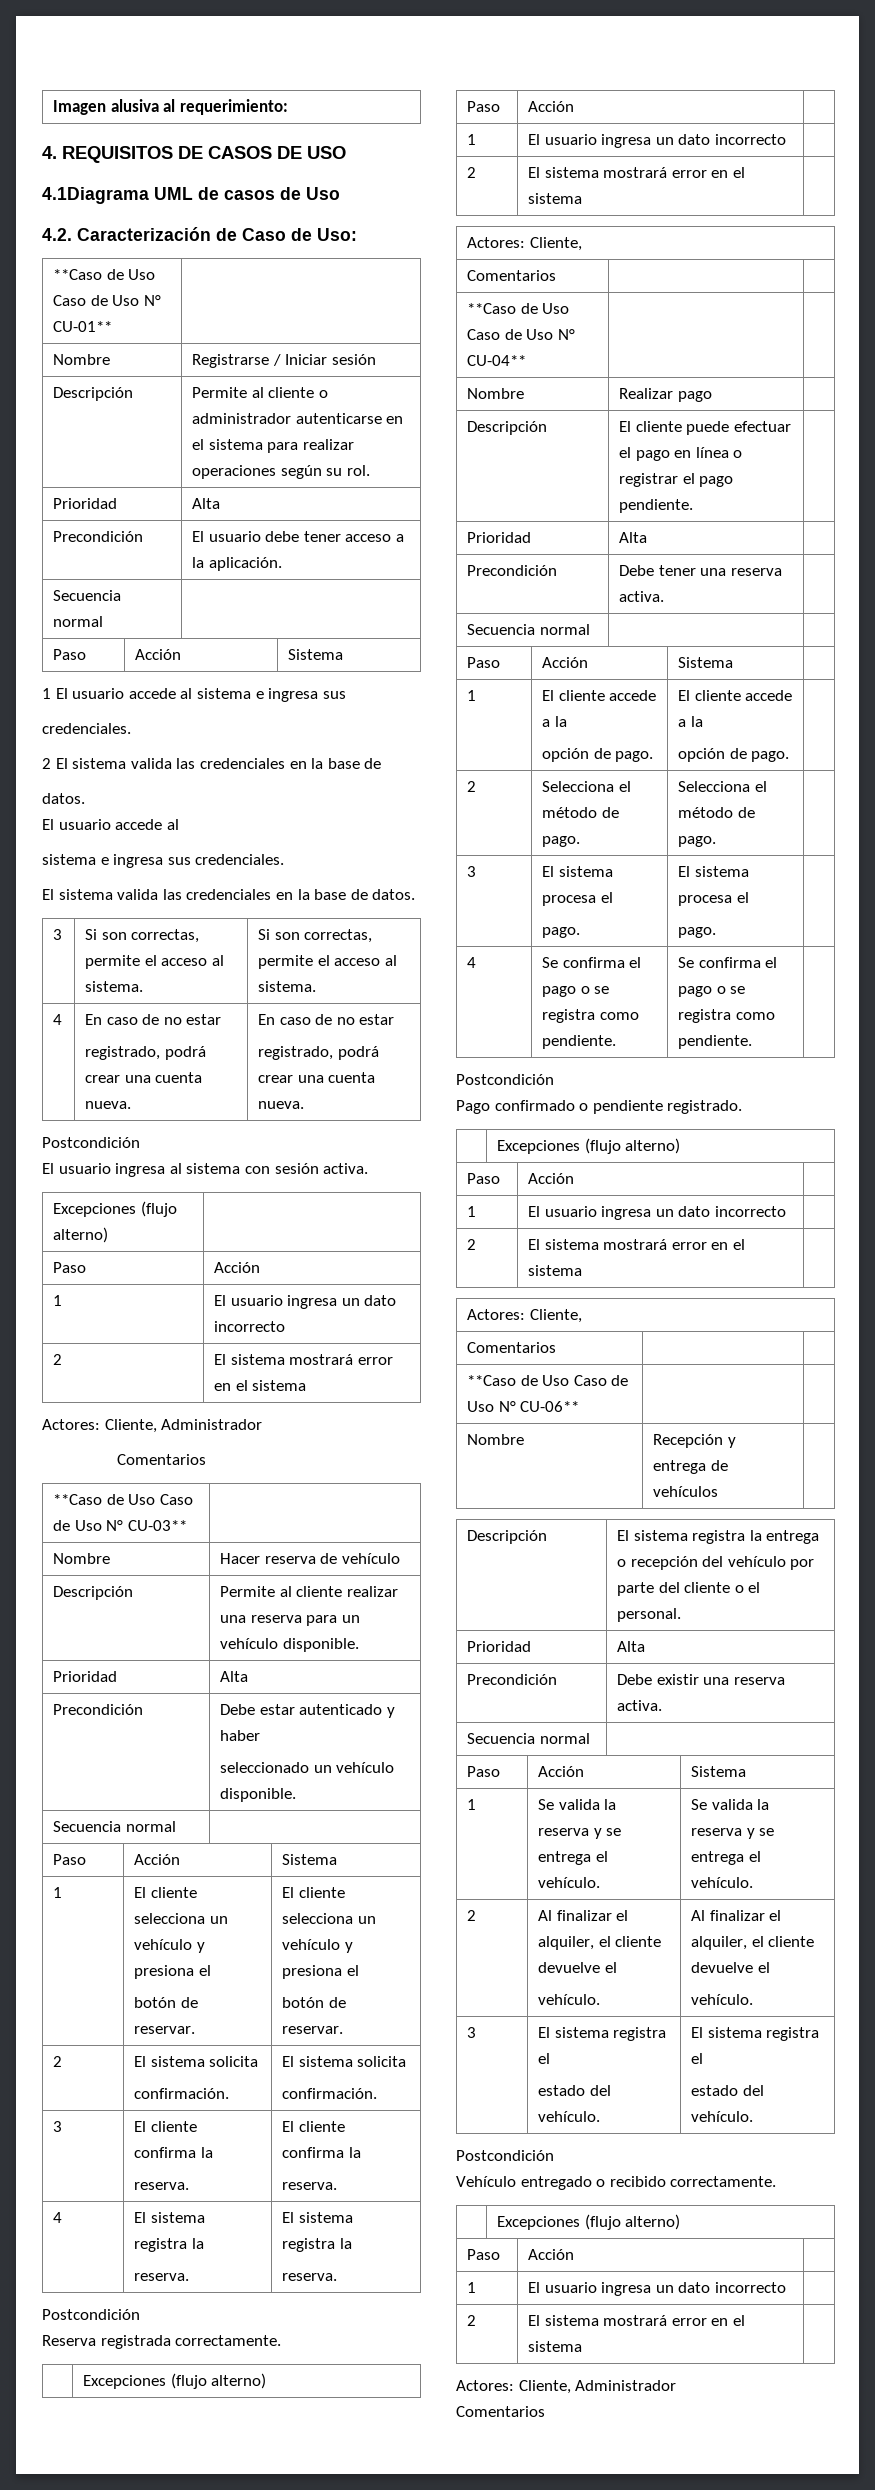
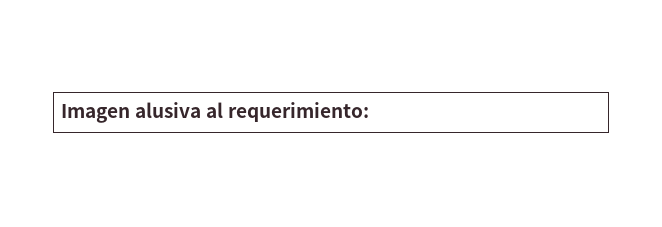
[42,146,346,163] [42,187,340,204] [42,227,357,241] [53,269,156,280] [53,295,161,306] [53,321,113,332] [53,354,111,365] [192,354,376,368] [53,387,134,401] [192,387,328,398] [192,413,404,424] [192,439,354,453] [192,465,370,479] [53,498,118,509] [192,498,221,509] [53,531,144,542] [192,531,404,542] [192,557,282,571] [53,590,122,601] [53,616,104,627] [53,649,87,660] [135,649,182,660] [288,649,344,660] [42,688,346,702] [42,723,131,734] [42,758,382,769] [42,793,85,804] [42,819,179,830] [42,854,285,868] [42,889,416,900] [53,929,63,940] [85,929,200,943] [85,955,224,969] [85,981,144,992] [258,929,373,943] [258,955,397,969] [258,981,317,992] [53,1014,63,1025] [85,1014,222,1025] [85,1046,206,1060] [85,1072,203,1083] [85,1101,132,1109] [258,1014,395,1025] [258,1046,379,1060] [258,1072,376,1083] [258,1101,305,1109] [42,1137,140,1148] [42,1163,369,1177] [53,1201,177,1217] [53,1227,109,1243] [53,1262,87,1273] [214,1262,261,1273] [53,1295,63,1306] [214,1295,397,1309] [214,1321,286,1332] [53,1354,63,1365] [214,1354,393,1365] [214,1380,307,1391] [42,1419,263,1433] [117,1454,207,1465] [53,1494,193,1505] [53,1520,187,1531] [53,1553,111,1564] [220,1553,400,1564] [53,1586,134,1600] [220,1586,398,1597] [220,1615,360,1626] [220,1638,359,1652] [53,1671,118,1682] [220,1671,249,1682] [53,1704,144,1715] [220,1704,395,1718] [220,1730,261,1741] [220,1762,395,1773] [220,1788,297,1802] [53,1821,176,1832] [53,1854,87,1865] [134,1854,181,1865] [282,1854,338,1865] [53,1887,63,1898] [134,1887,197,1898] [134,1913,228,1924] [134,1939,205,1953] [134,1965,211,1979] [134,1997,198,2008] [134,2026,196,2034] [282,1887,345,1898] [282,1913,376,1924] [282,1939,353,1953] [282,1965,359,1979] [282,1997,346,2008] [282,2026,344,2034] [53,2056,63,2067] [134,2056,259,2067] [134,2088,230,2099] [282,2056,407,2067] [282,2088,378,2099] [53,2121,63,2132] [134,2121,197,2132] [134,2147,213,2158] [134,2182,190,2190] [282,2121,345,2132] [282,2147,361,2158] [282,2182,338,2190] [53,2212,63,2223] [134,2212,205,2223] [134,2238,204,2252] [134,2273,190,2281] [282,2212,353,2223] [282,2238,352,2252] [282,2273,338,2281] [42,2309,140,2320] [42,2335,282,2349] [83,2373,267,2389] [467,101,501,112] [528,101,575,112] [467,134,477,145] [528,134,786,148] [467,167,477,178] [528,167,745,178] [528,193,583,204] [467,237,582,251] [467,270,557,281] [467,303,570,314] [467,329,575,340] [467,355,527,366] [467,388,525,399] [619,388,712,402] [467,421,548,435] [619,421,791,435] [619,447,743,461] [619,473,734,487] [619,499,694,513] [467,532,532,543] [619,532,648,543] [467,565,558,576] [619,565,782,576] [619,591,665,602] [467,624,590,635] [467,657,501,668] [542,657,589,668] [678,657,734,668] [467,690,477,701] [542,690,657,701] [542,716,567,727] [542,748,654,762] [678,690,793,701] [678,716,703,727] [678,748,790,762] [467,781,477,792] [542,781,631,792] [542,807,619,818] [542,836,581,847] [678,781,767,792] [678,807,755,818] [678,836,717,847] [467,866,477,877] [542,866,613,877] [542,892,613,906] [542,927,581,938] [678,866,749,877] [678,892,749,906] [678,927,717,938] [467,957,477,968] [542,957,642,968] [542,986,610,997] [542,1009,639,1023] [542,1035,617,1049] [678,957,778,968] [678,986,746,997] [678,1009,775,1023] [678,1035,753,1049] [456,1074,554,1085] [456,1100,743,1114] [497,1138,681,1154] [467,1173,501,1184] [528,1173,575,1184] [467,1206,477,1217] [528,1206,786,1220] [467,1239,477,1250] [528,1239,745,1250] [528,1265,583,1276] [467,1309,582,1323] [467,1342,557,1353] [467,1375,629,1386] [467,1401,580,1412] [467,1434,525,1445] [653,1434,736,1448] [653,1460,728,1474] [653,1486,719,1497] [467,1530,548,1544] [617,1530,820,1544] [617,1556,815,1570] [617,1582,761,1596] [617,1608,682,1622] [467,1641,532,1652] [617,1641,646,1652] [467,1674,558,1685] [617,1674,785,1685] [617,1700,663,1711] [467,1733,590,1744] [467,1766,501,1777] [538,1766,585,1777] [691,1766,747,1777] [467,1799,477,1810] [538,1799,617,1810] [538,1828,622,1839] [538,1851,608,1865] [538,1877,601,1888] [691,1799,770,1810] [691,1828,775,1839] [691,1851,761,1865] [691,1877,754,1888] [467,1910,477,1921] [538,1910,629,1921] [538,1936,662,1950] [538,1962,617,1973] [538,1994,601,2005] [691,1910,782,1921] [691,1936,815,1950] [691,1962,770,1973] [691,1994,754,2005] [467,2027,477,2038] [538,2027,667,2041] [538,2053,551,2064] [538,2085,611,2096] [538,2111,601,2122] [691,2027,820,2041] [691,2053,704,2064] [691,2085,764,2096] [691,2111,754,2122] [456,2150,554,2161] [456,2176,777,2190] [497,2214,681,2230] [467,2249,501,2260] [528,2249,575,2260] [467,2282,477,2293] [528,2282,786,2296] [467,2315,477,2326] [528,2315,745,2326] [528,2341,583,2352] [456,2380,677,2394] [456,2406,545,2417] // 4. REQUISITOS DE CASOS DE USO // 4.1Diagrama UML de casos de Uso // 4.2. Caracterización de Caso de Uso: // **Caso de Uso Caso de Uso N° CU-01** | // Nombre | Registrarse / Iniciar sesión // Descripción | Permite al cliente o administrador autenticarse en el sistema para realizar operaciones según su rol. // Prioridad | Alta // Precondición | El usuario debe tener acceso a la aplicación. // Secuencia normal | // Paso | Acción | Sistema // 1 El usuario accede al sistema e ingresa sus // credenciales. // 2 El sistema valida las credenciales en la base de // datos. // El usuario accede al // sistema e ingresa sus credenciales. // El sistema valida las credenciales en la base de datos. // 3 | Si son correctas, permite el acceso al sistema. | Si son correctas, permite el acceso al sistema. // 4 | En caso de no estar // registrado, podrá crear una cuenta nueva. | En caso de no estar // registrado, podrá crear una cuenta nueva. // Postcondición // El usuario ingresa al sistema con sesión activa. // Excepciones (flujo alterno) | // Paso | Acción // 1 | El usuario ingresa un dato incorrecto // 2 | El sistema mostrará error en el sistema // Actores: Cliente, Administrador // Comentarios // **Caso de Uso Caso de Uso N° CU-03** | // Nombre | Hacer reserva de vehículo // Descripción | Permite al cliente realizar una reserva para un vehículo disponible. // Prioridad | Alta // Precondición | Debe estar autenticado y haber // seleccionado un vehículo disponible. // Secuencia normal | // Paso | Acción | Sistema // 1 | El cliente selecciona un vehículo y presiona el // botón de reservar. | El cliente selecciona un vehículo y presiona el // botón de reservar. // 2 | El sistema solicita // confirmación. | El sistema solicita // confirmación. // 3 | El cliente confirma la // reserva. | El cliente confirma la // reserva. // 4 | El sistema registra la // reserva. | El sistema registra la // reserva. // Postcondición // Reserva registrada correctamente. // | Excepciones (flujo alterno) // Paso | Acción | // 1 | El usuario ingresa un dato incorrecto | // 2 | El sistema mostrará error en el sistema | // Actores: Cliente, // Comentarios | | // **Caso de Uso Caso de Uso N° CU-04** | | // Nombre | Realizar pago | // Descripción | El cliente puede efectuar el pago en línea o registrar el pago pendiente. | // Prioridad | Alta | // Precondición | Debe tener una reserva activa. | // Secuencia normal | | // Paso | Acción | Sistema | // 1 | El cliente accede a la // opción de pago. | El cliente accede a la // opción de pago. | // 2 | Selecciona el método de pago. | Selecciona el método de pago. | // 3 | El sistema procesa el // pago. | El sistema procesa el // pago. | // 4 | Se confirma el pago o se registra como pendiente. | Se confirma el pago o se registra como pendiente. | // Postcondición // Pago confirmado o pendiente registrado. // | Excepciones (flujo alterno) // Paso | Acción | // 1 | El usuario ingresa un dato incorrecto | // 2 | El sistema mostrará error en el sistema | // Actores: Cliente, // Comentarios | | // **Caso de Uso Caso de Uso N° CU-06** | | // Nombre | Recepción y entrega de vehículos | // Descripción | El sistema registra la entrega o recepción del vehículo por parte del cliente o el personal. // Prioridad | Alta // Precondición | Debe existir una reserva activa. // Secuencia normal | // Paso | Acción | Sistema // 1 | Se valida la reserva y se entrega el vehículo. | Se valida la reserva y se entrega el vehículo. // 2 | Al finalizar el alquiler, el cliente devuelve el // vehículo. | Al finalizar el alquiler, el cliente devuelve el // vehículo. // 3 | El sistema registra el // estado del vehículo. | El sistema registra el // estado del vehículo. // Postcondición // Vehículo entregado o recibido correctamente. // | Excepciones (flujo alterno) // Paso | Acción | // 1 | El usuario ingresa un dato incorrecto | // 2 | El sistema mostrará error en el sistema | // Actores: Cliente, Administrador // Comentarios -> (370, 112) none

